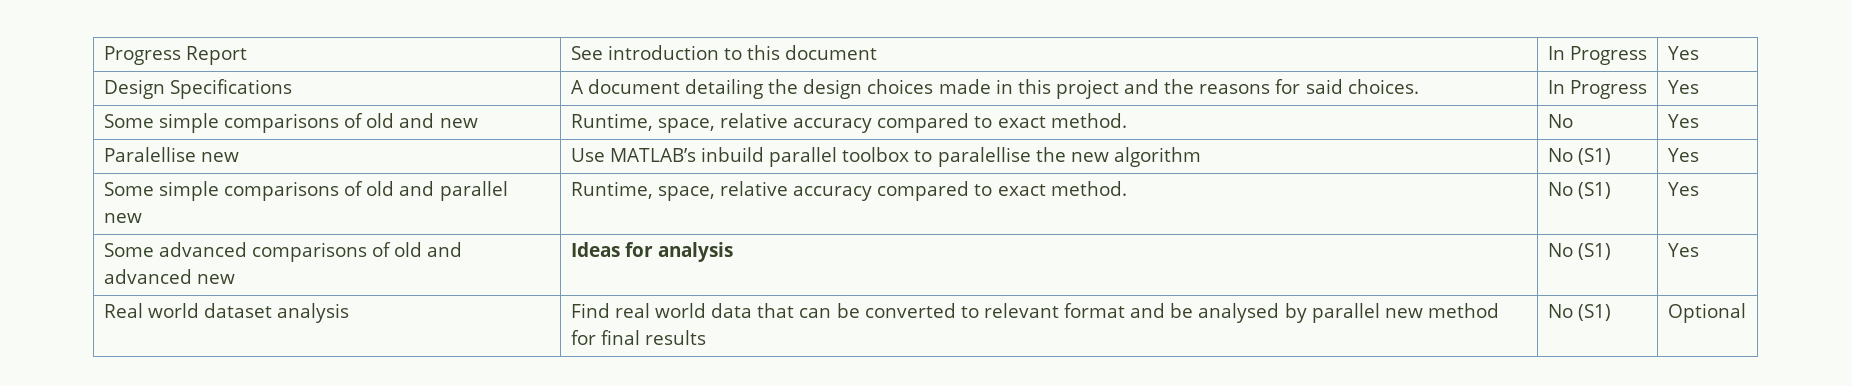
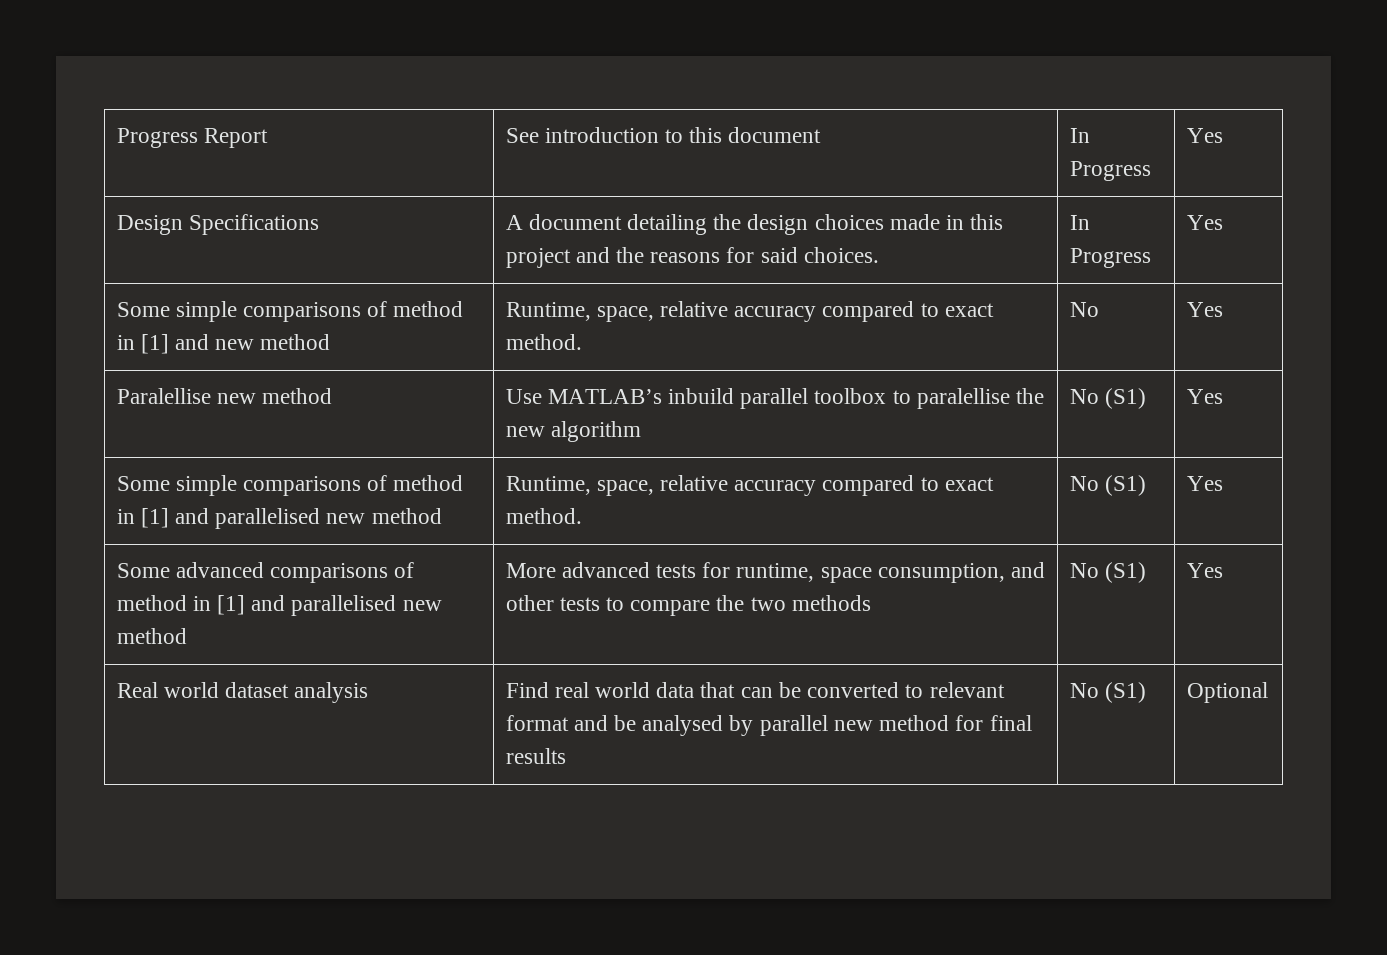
[366,113,395,128] old -> [393,301,464,317] [116,334,169,354] method in [1]
(478, 123) none -> [260,334,331,350] method
(239, 157) none -> [262,388,333,404] method
[366,181,508,201] [103,213,142,223] old and parallel new -> [393,475,464,491] [116,508,442,529] method in [1] and parallelised new method
[394,242,463,257] [103,269,235,284] [570,242,734,262] old and advanced new | Ideas for analysis -> [116,595,442,616] [116,628,187,644] [505,562,1046,583] [505,595,871,616] method in [1] and parallelised new method | More advanced tests for runtime, space consumption, and other tests to compare the two methods

